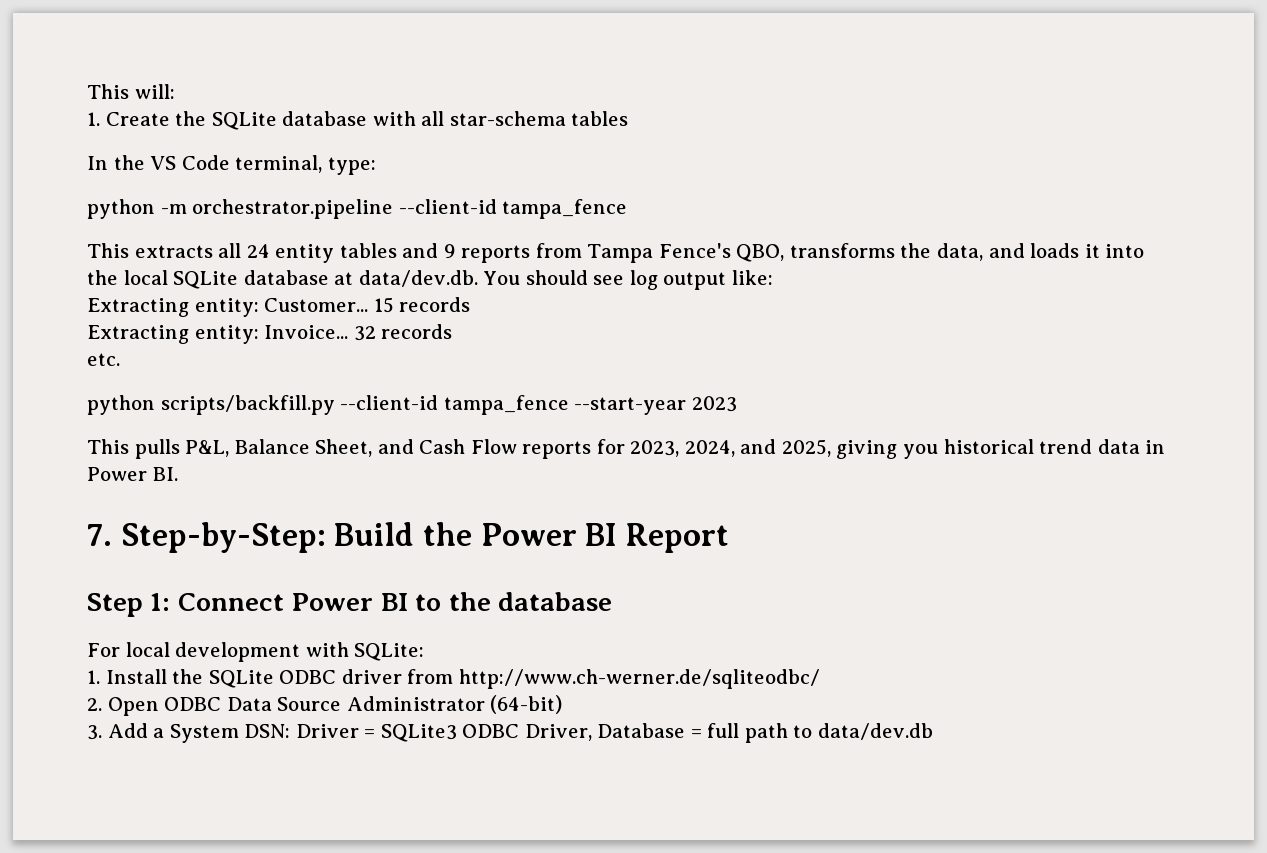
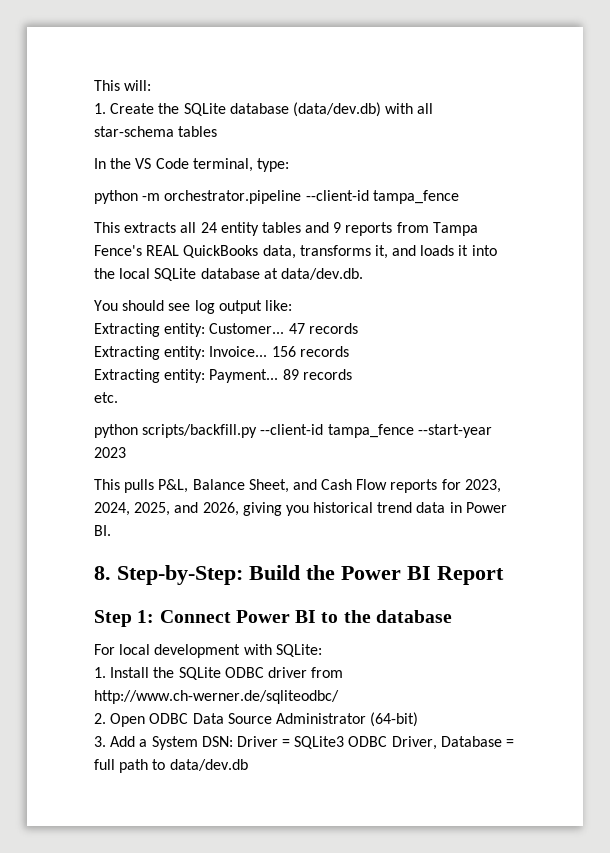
(368, 118) none -> [292,102,381,117] (data/dev.db)
[736,243,984,262] QBO, transforms the data, -> [146,245,388,259] REAL QuickBooks data, transforms it,
(478, 278) none -> (363, 274) //
[373,297,394,313] 15 -> [288,323,305,334] 47
[353,326,376,341] 32 -> [271,346,349,357] [94,369,299,383] 156 records // Extracting entity: Payment... 89
[740,439,831,457] and 2025, -> [134,502,239,516] 2025, and 2026,
[87,524,112,546] 7. -> [94,566,111,580] 8.

